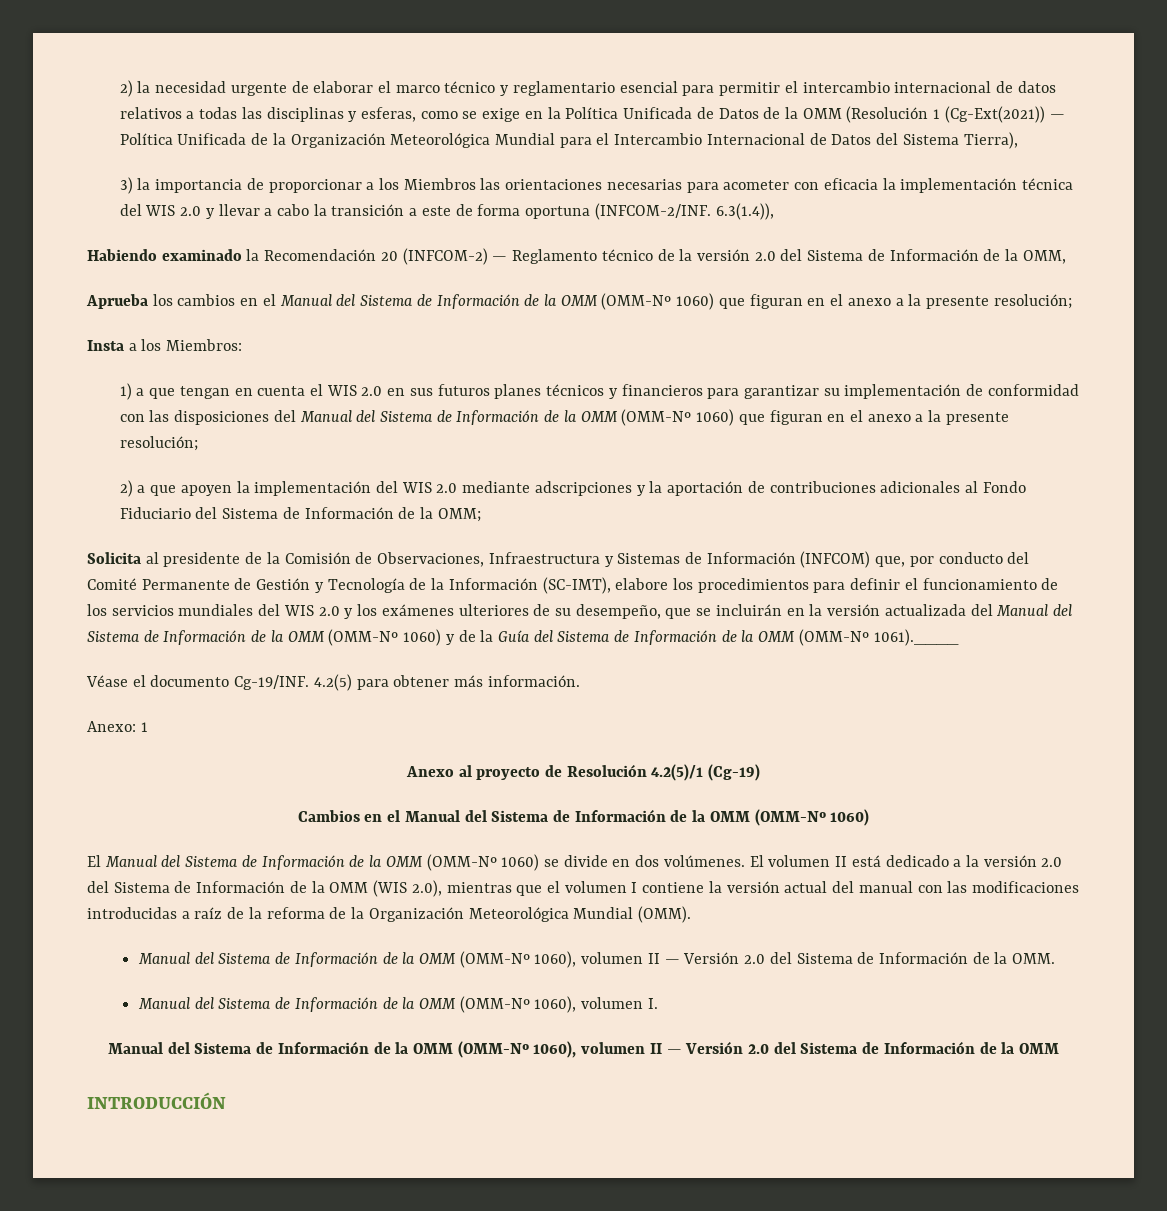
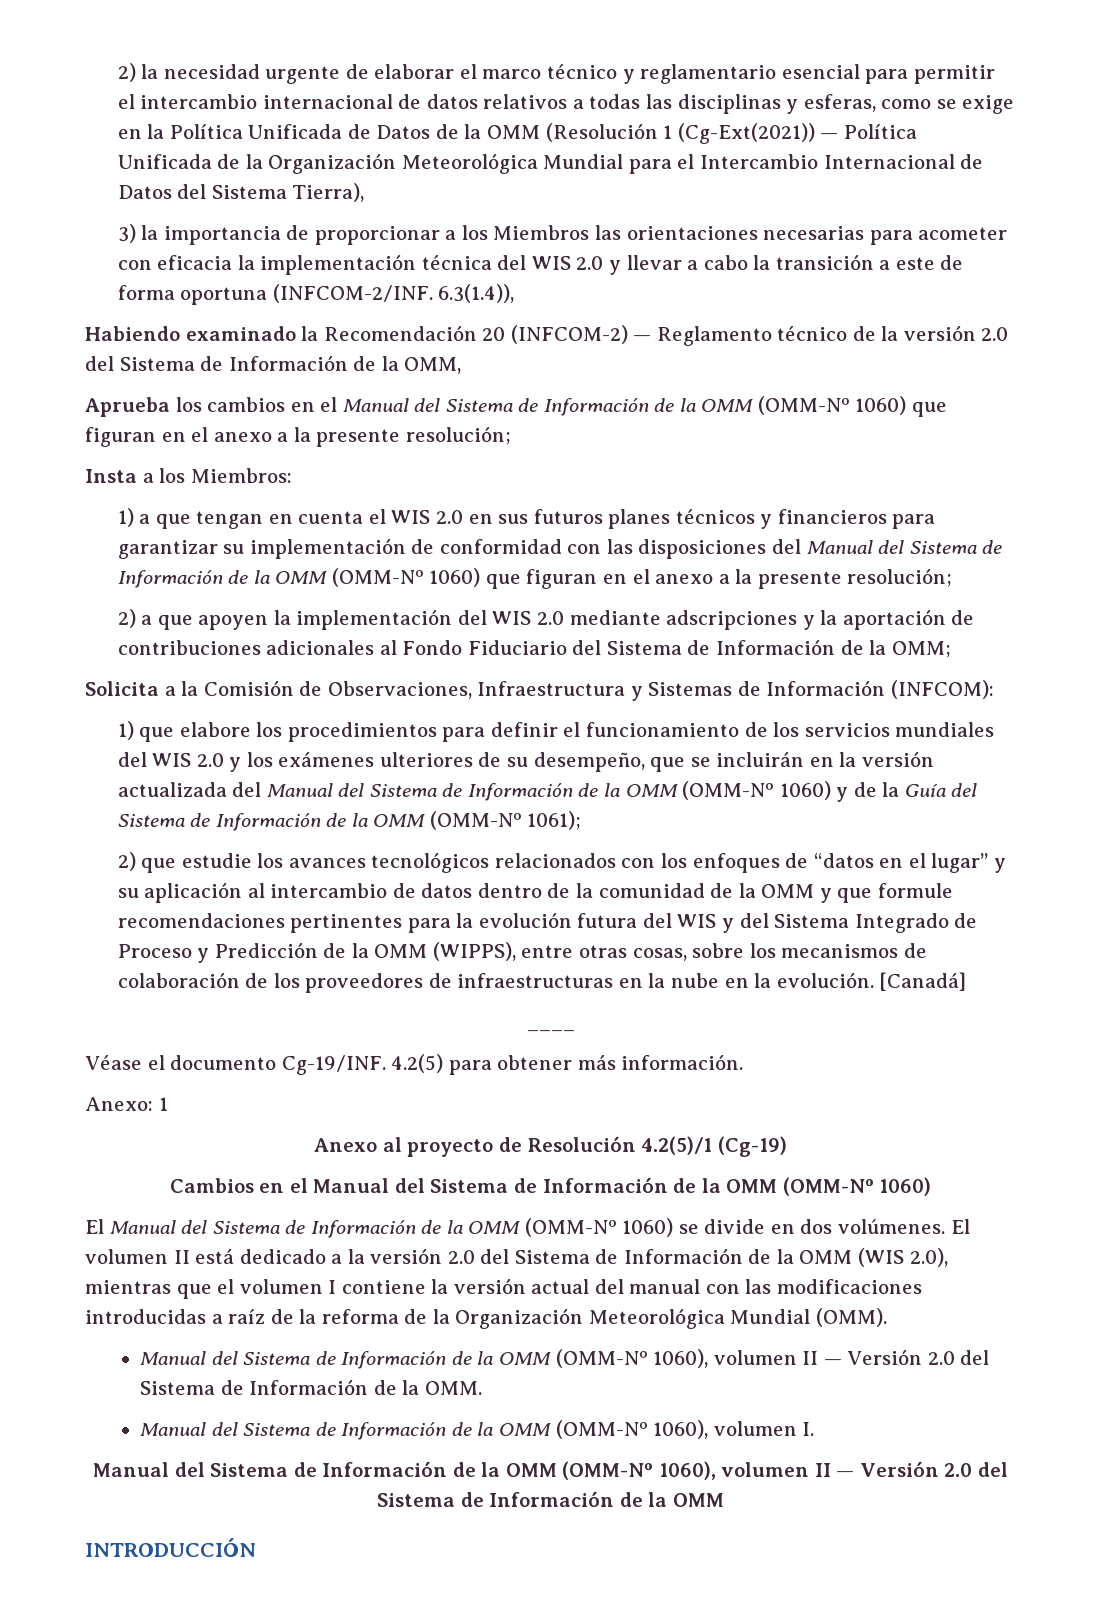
[145,552,263,567] al presidente de -> [164,686,176,696] a
[800,551,1030,568] [87,577,611,594] (INFCOM) que, por conducto del Comité Permanente de Gestión y Tecnología de la Información (SC-IMT), -> [890,680,994,699] [117,721,175,742] (INFCOM): // 1) que
[873,629,959,646] 1061).____ -> [527,811,582,830] [117,852,1006,873] [117,882,953,903] [117,912,978,933] [117,942,927,963] [117,972,967,993] [526,1029,575,1032] 1061); // 2) que estudie los avances tecnológicos relacionados con los enfoques de “datos en el lugar” y su aplicación al intercambio de datos dentro de la comunidad de la OMM y que formule recomendaciones pertinentes para la evolución futura del WIS y del Sistema Integrado de Proceso y Predicción de la OMM (WIPPS), entre otras cosas, sobre los mecanismos de colaboración de los proveedores de infraestructuras en la nube en la evolución. [Canadá] // ____

